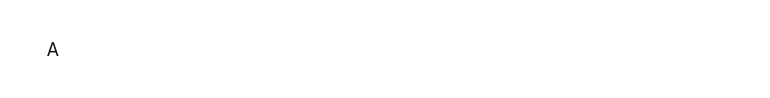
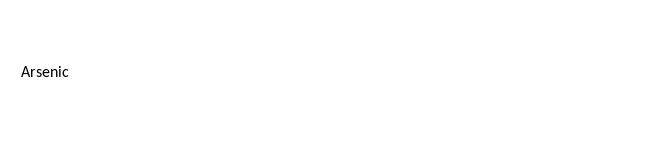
[47,42,59,56] A -> [21,66,69,77] Arsenic

